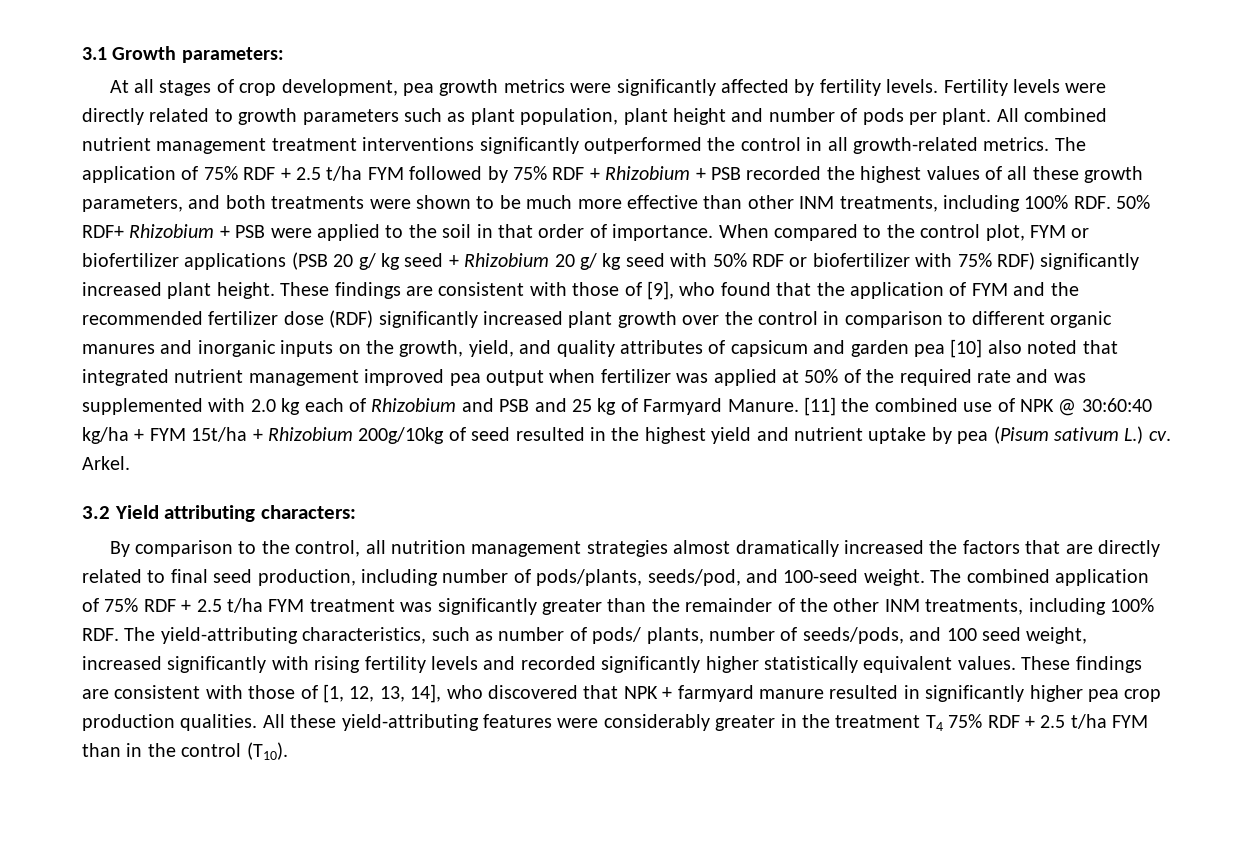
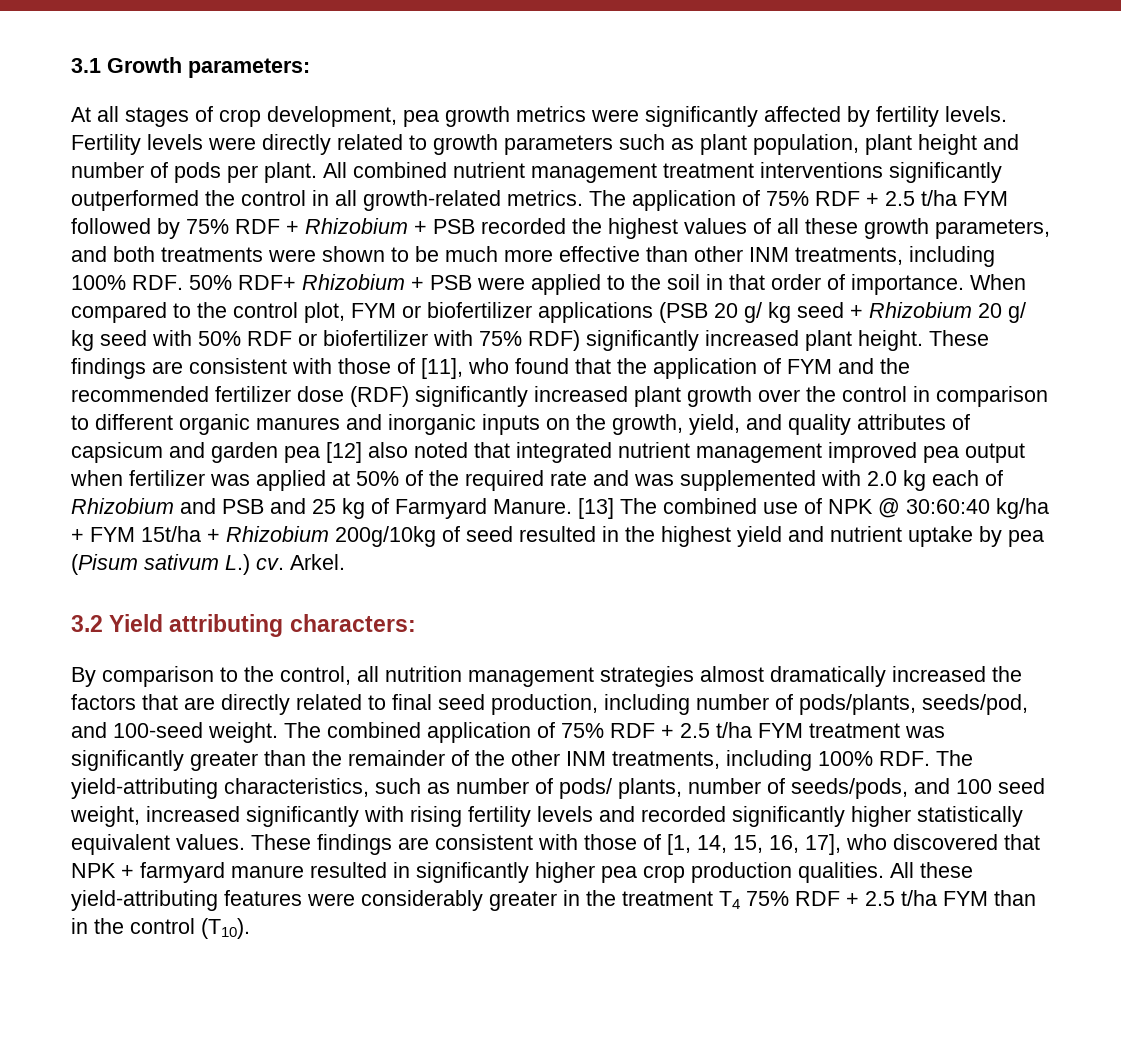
[646,281,674,300] [9], -> [421,358,463,379] [11],
[950,339,983,358] [10] -> [326,442,362,463] [12]
[803,397,870,416] [11] the -> [578,498,657,519] [13] The
[349,684,442,703] 12, 13, 14], -> [697,834,841,855] 14, 15, 16, 17],

